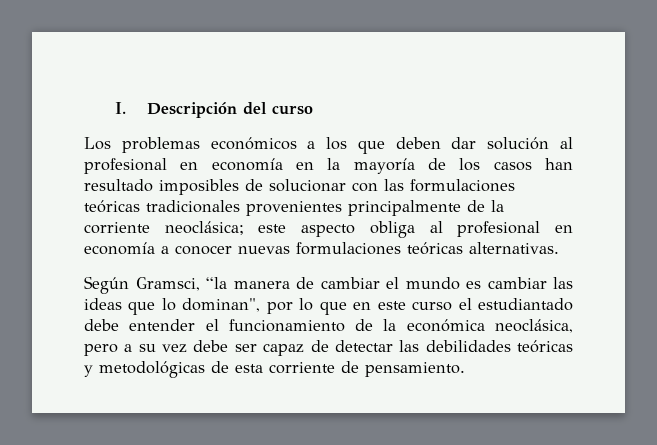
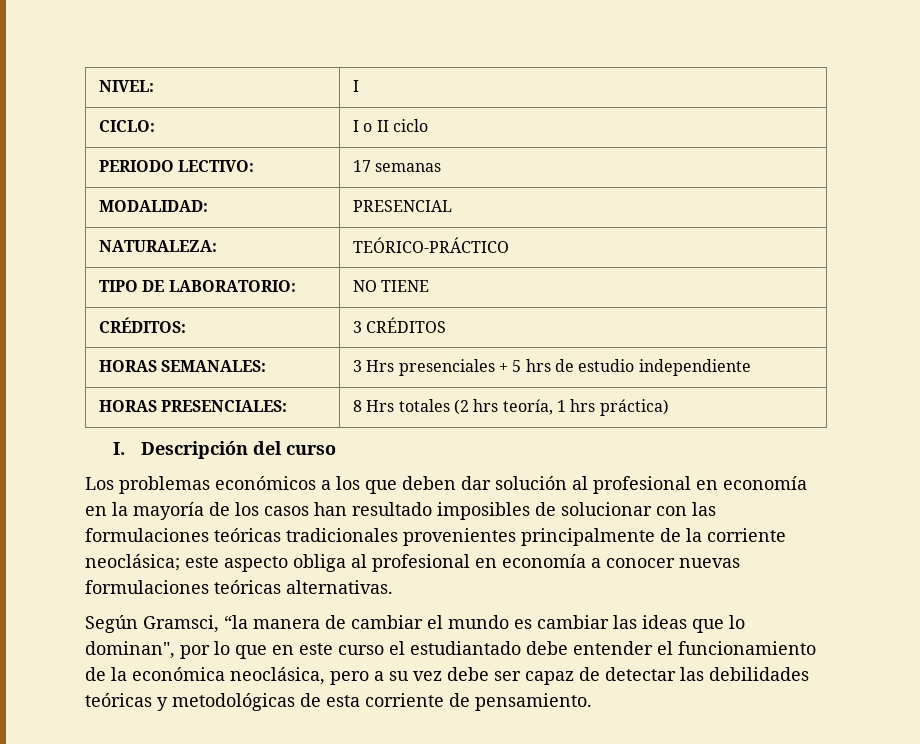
(115, 108) none -> [98,80,154,92] [352,80,359,92] [98,120,155,132] [352,119,428,132] [98,160,255,172] [352,160,442,172] [98,200,208,212] [352,200,452,212] [98,240,217,252] [352,237,509,253] [98,280,296,292] [352,280,430,292] [98,317,186,333] [352,317,447,333] [98,360,267,372] [352,359,751,376] [98,400,288,412] [352,399,669,416] NIVEL: | I // CICLO: | I o II ciclo // PERIODO LECTIVO: | 17 semanas // MODALIDAD: | PRESENCIAL // NATURALEZA: | TEÓRICO-PRÁCTICO // TIPO DE LABORATORIO: | NO TIENE // CRÉDITOS: | 3 CRÉDITOS // HORAS SEMANALES: | 3 Hrs presenciales + 5 hrs de estudio independiente // HORAS PRESENCIALES: | 8 Hrs totales (2 hrs teoría, 1 hrs práctica) //

